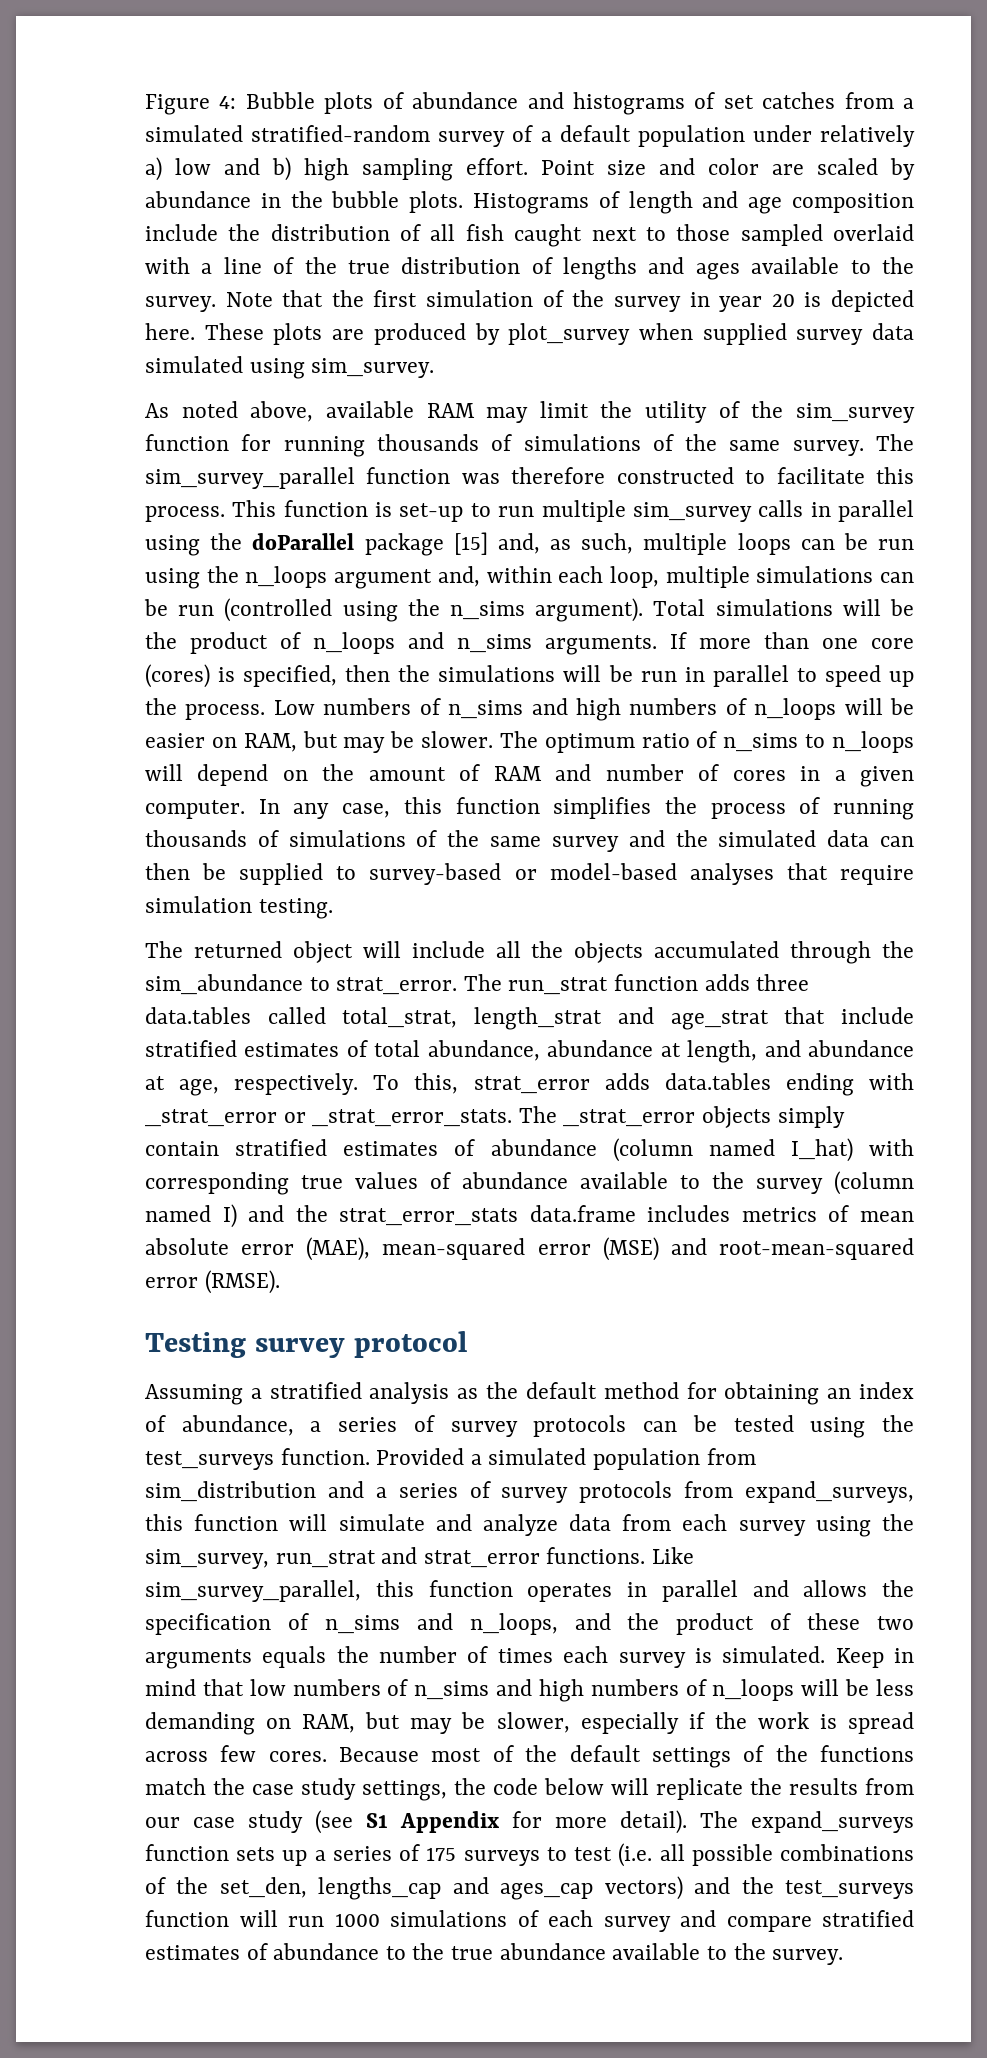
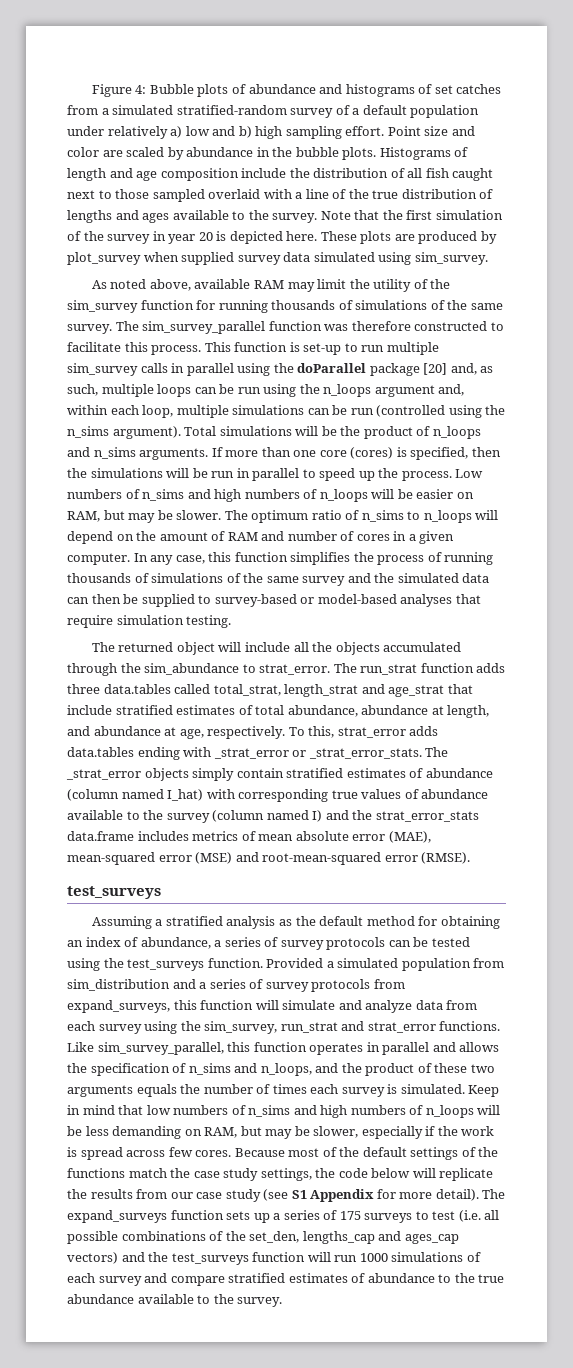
[453,532,488,555] [15] -> [423,363,448,375] [20]
[145,1331,467,1358] Testing survey protocol -> [67,886,161,899] test_surveys

